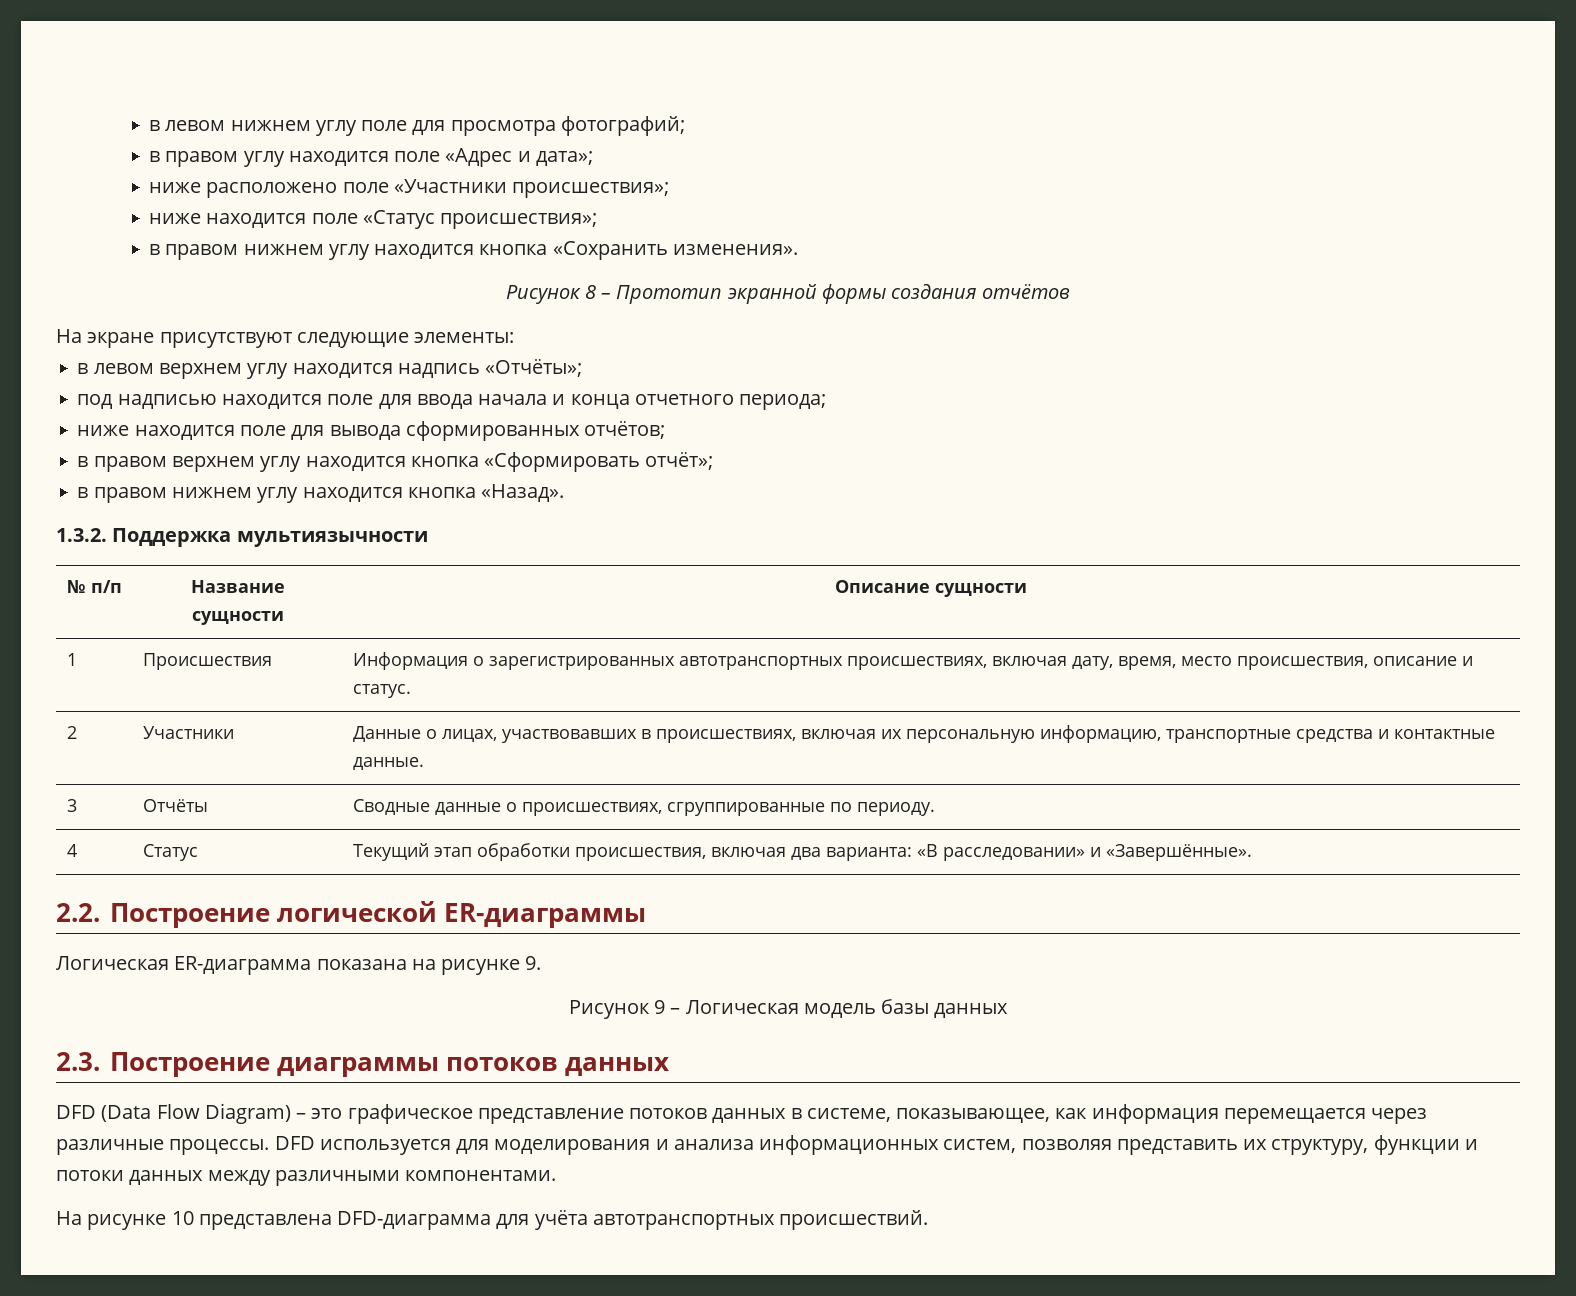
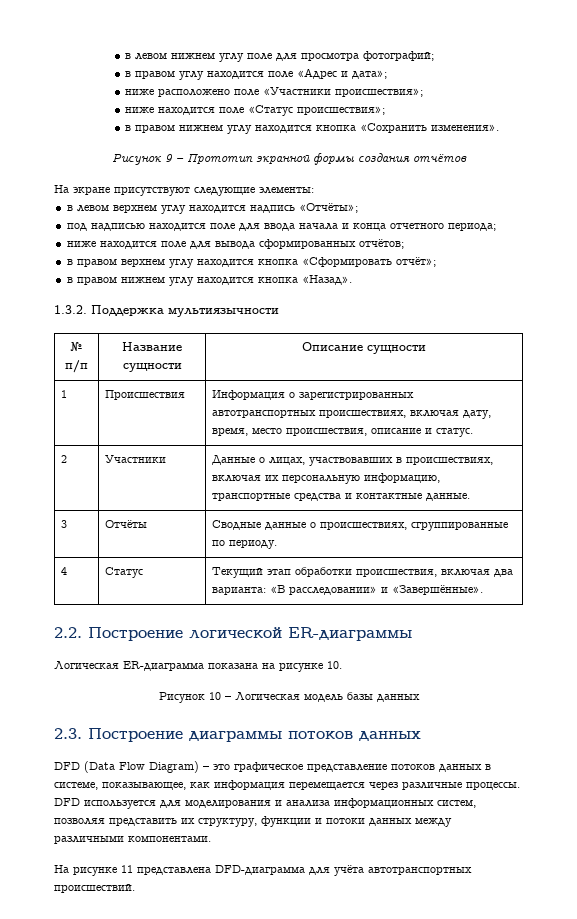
[584,285,596,299] 8 -> [164,154,172,162] 9
[525,956,542,970] [568,1000,665,1019] 9. // Рисунок 9 -> [327,661,342,669] [158,692,221,703] 10. // Рисунок 10
[171,1211,194,1225] 10 -> [121,865,133,873] 11

